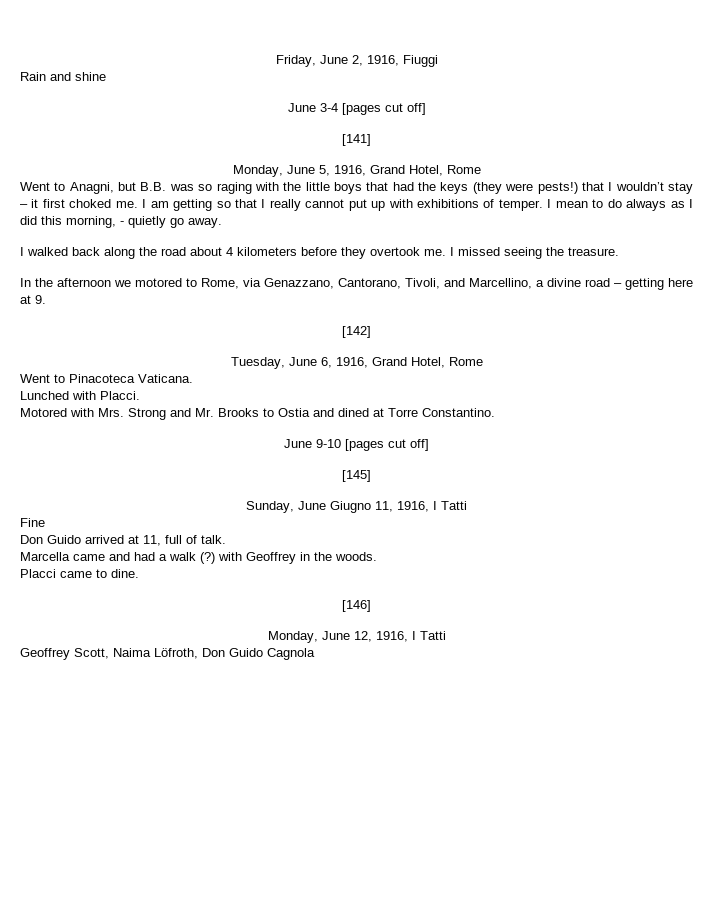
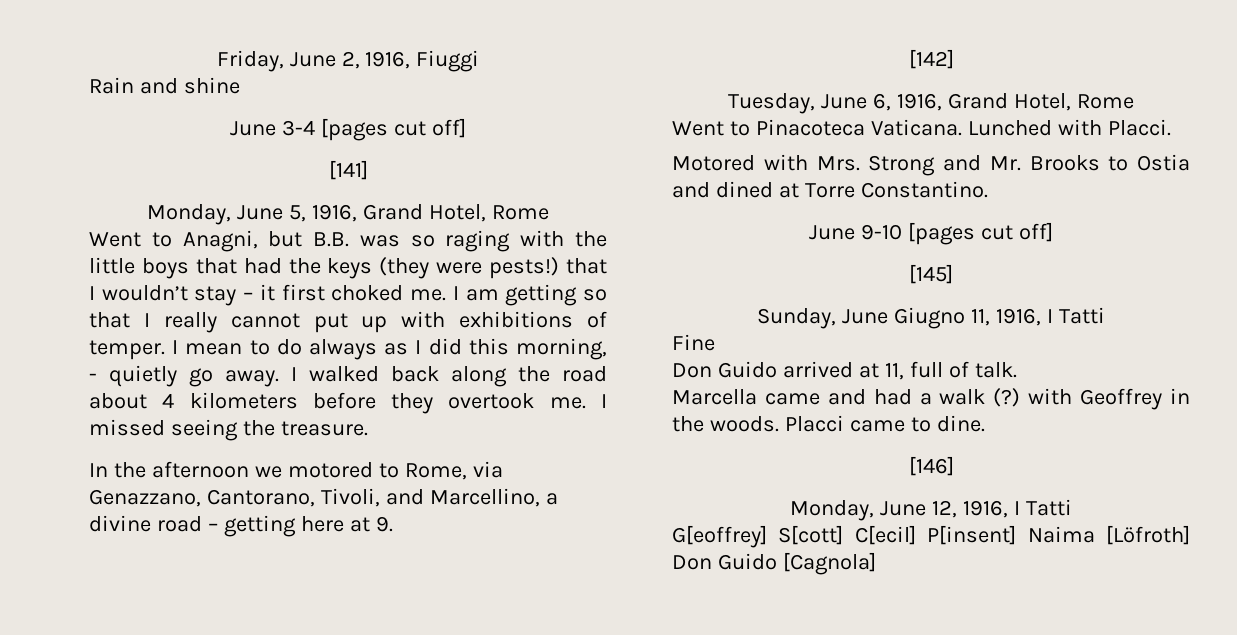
(222, 223) // -> (279, 378) none
(193, 378) // -> (962, 127) none
(377, 556) // -> (779, 424) none
[20,648,315,660] Geoffrey Scott, Naima Löfroth, Don Guido Cagnola -> [672,525,1190,548] [672,552,876,575] G[eoffrey] S[cott] C[ecil] P[insent] Naima [Löfroth] Don Guido [Cagnola]

